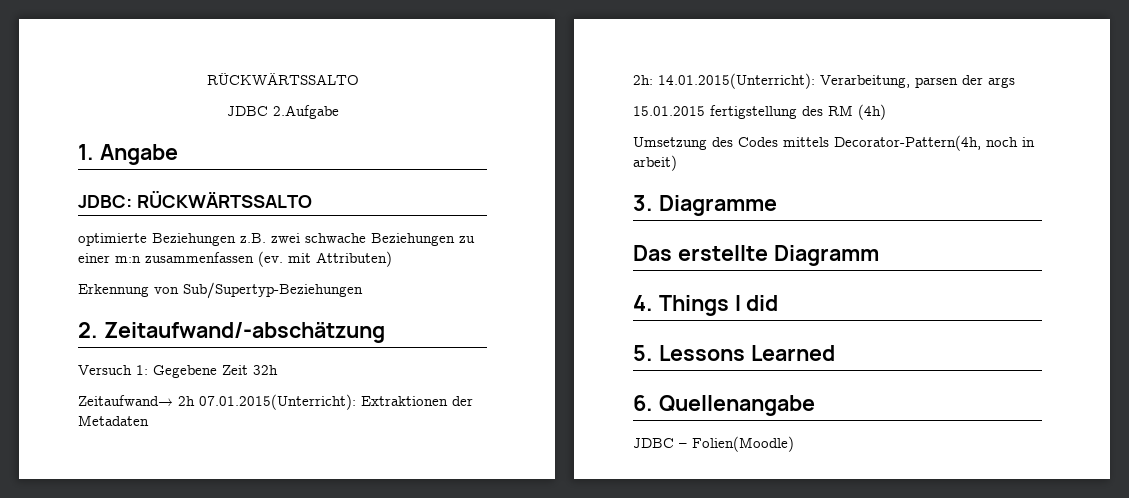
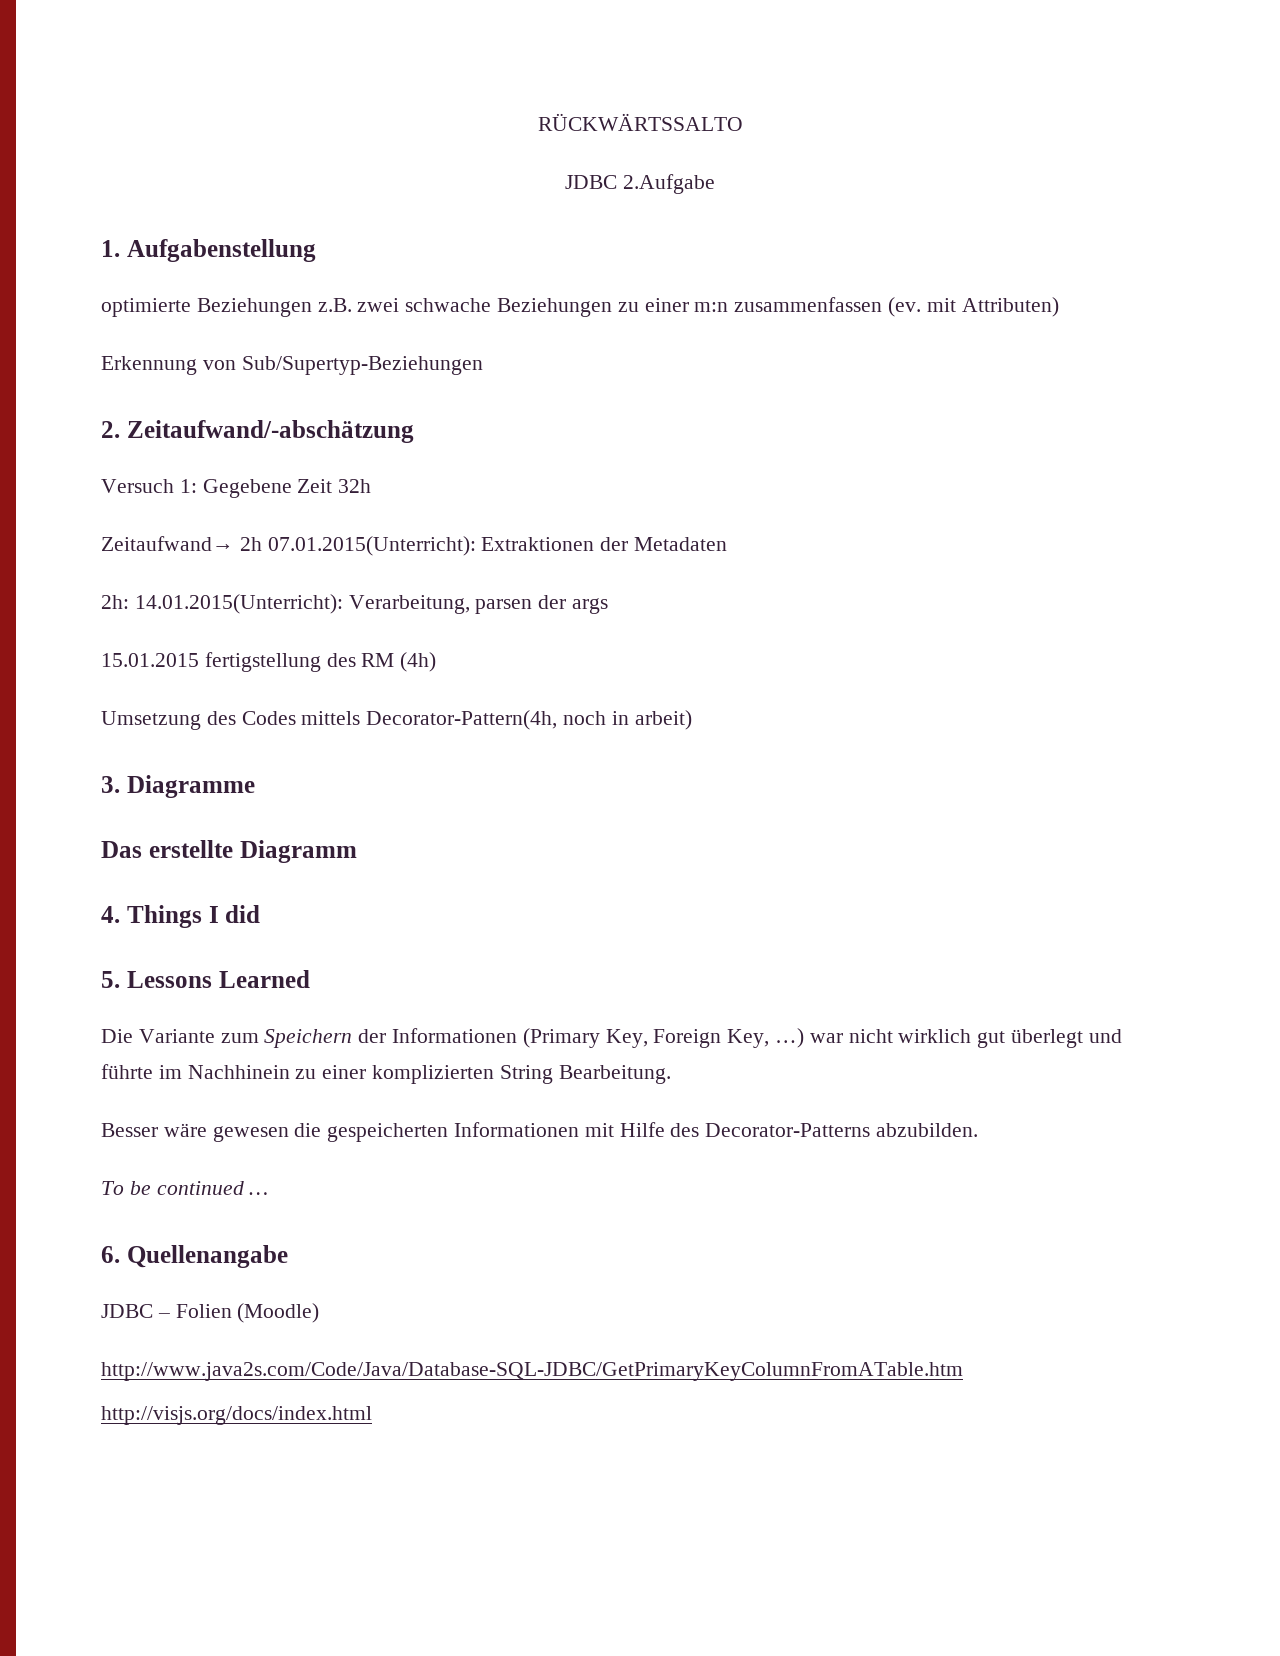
[99,144,178,165] [78,191,312,208] Angabe // JDBC: RÜCKWÄRTSSALTO -> [126,239,316,262] Aufgabenstellung
(835, 353) none -> [101,1028,1122,1048] [101,1064,671,1084] [101,1122,979,1142] [101,1181,269,1195] // Die Variante zum Speichern der Informationen (Primary Key, Foreign Key, …) war nicht wirklich gut überlegt und führte im Nachhinein zu einer komplizierten String Bearbeitung. // Besser wäre gewesen die gespeicherten Informationen mit Hilfe des Decorator-Patterns abzubilden. // To be continued …
[692,436,794,452] Folien(Moodle) -> [175,1303,320,1323] [101,1362,963,1381] [101,1406,372,1425] Folien (Moodle) // http://www.java2s.com/Code/Java/Database-SQL-JDBC/GetPrimaryKeyColumnFromATable.htm // http://visjs.org/docs/index.html

